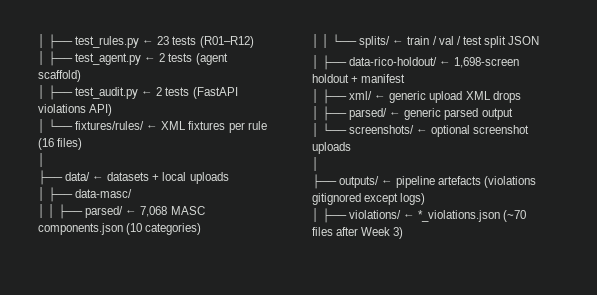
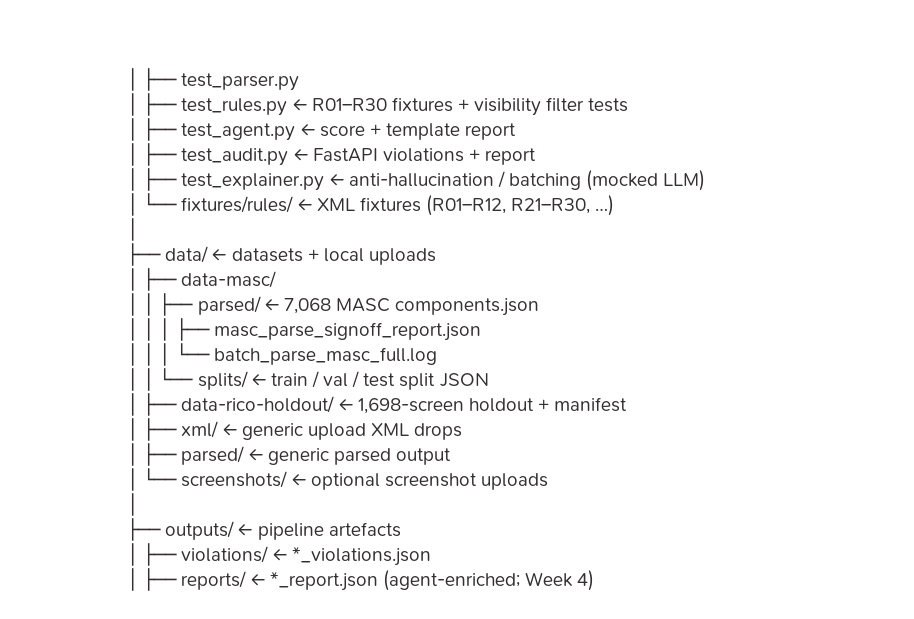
[37,34,254,49] │ ├── test_rules.py ← 23 tests (R01–R12) -> [127,68,300,91] [127,93,629,116] │ ├── test_parser.py // │ ├── test_rules.py ← R01–R30 fixtures + visibility filter tests
[159,53,228,65] [37,70,81,82] 2 tests (agent scaffold) -> [319,123,517,140] score + template report
[156,87,238,99] [37,104,112,116] 2 tests (FastAPI violations API) -> [312,148,537,165] [127,168,706,191] FastAPI violations + report // │ ├── test_explainer.py ← anti-hallucination / batching (mocked LLM)
[228,121,267,133] [37,138,82,150] per rule (16 files) -> [425,195,615,216] (R01–R12, R21–R30, …)
[125,223,202,235] (10 categories) -> [127,318,481,341] [127,343,437,366] // │ │ │ ├── masc_parse_signoff_report.json // │ │ │ └── batch_parse_masc_full.log
[484,176,537,188] [311,193,426,205] (violations gitignored except logs) -> (401, 529) none
[503,210,527,222] [311,227,404,239] (~70 files after Week 3) -> [127,568,595,591] // │ ├── reports/ ← *_report.json (agent-enriched; Week 4)

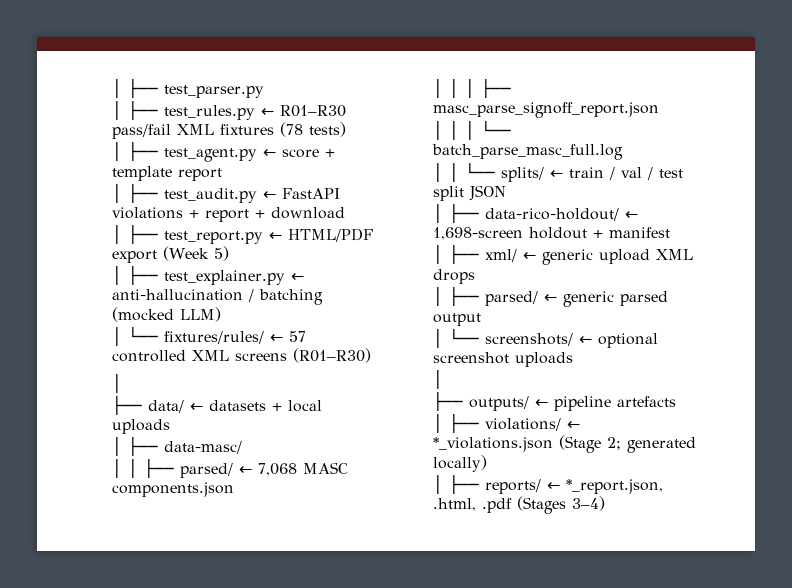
[391,97,629,116] fixtures + visibility filter tests -> [112,122,347,139] pass/fail XML fixtures (78 tests)
(537, 156) none -> [255,207,346,219] [112,224,374,244] [112,246,230,263] + download // │ ├── test_report.py ← HTML/PDF export (Week 5)
[316,195,615,216] XML fixtures (R01–R12, R21–R30, …) -> [289,331,307,342] [112,348,372,363] 57 controlled XML screens (R01–R30)
(431, 556) none -> [559,435,697,453] [433,455,488,472] (Stage 2; generated locally)
[269,570,595,591] *_report.json (agent-enriched; Week 4) -> [566,479,664,494] [433,496,606,514] *_report.json, .html, .pdf (Stages 3–4)

